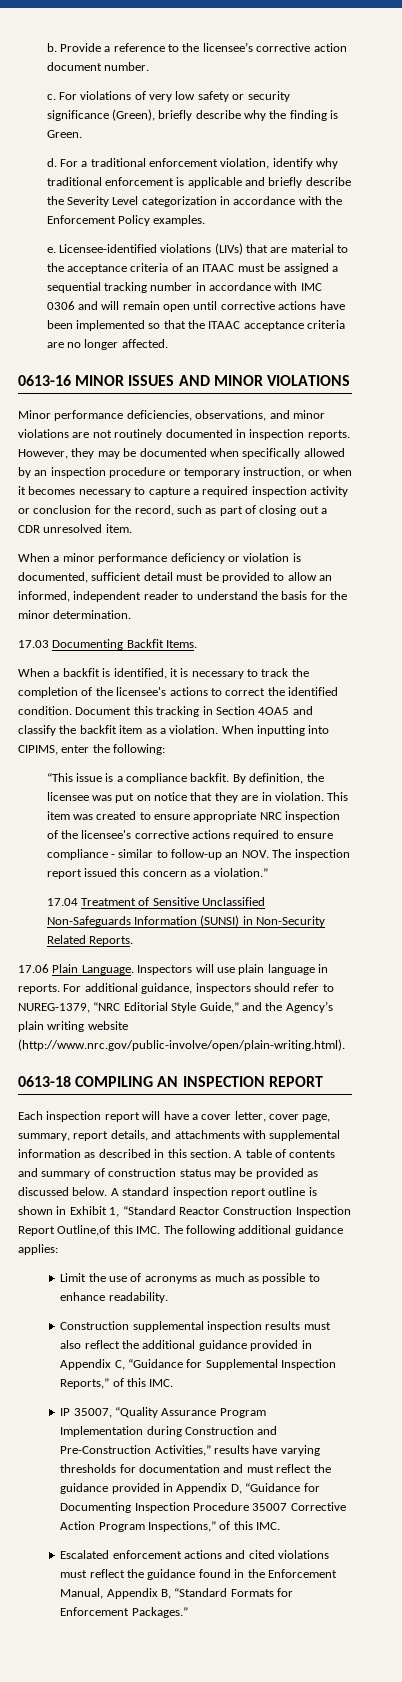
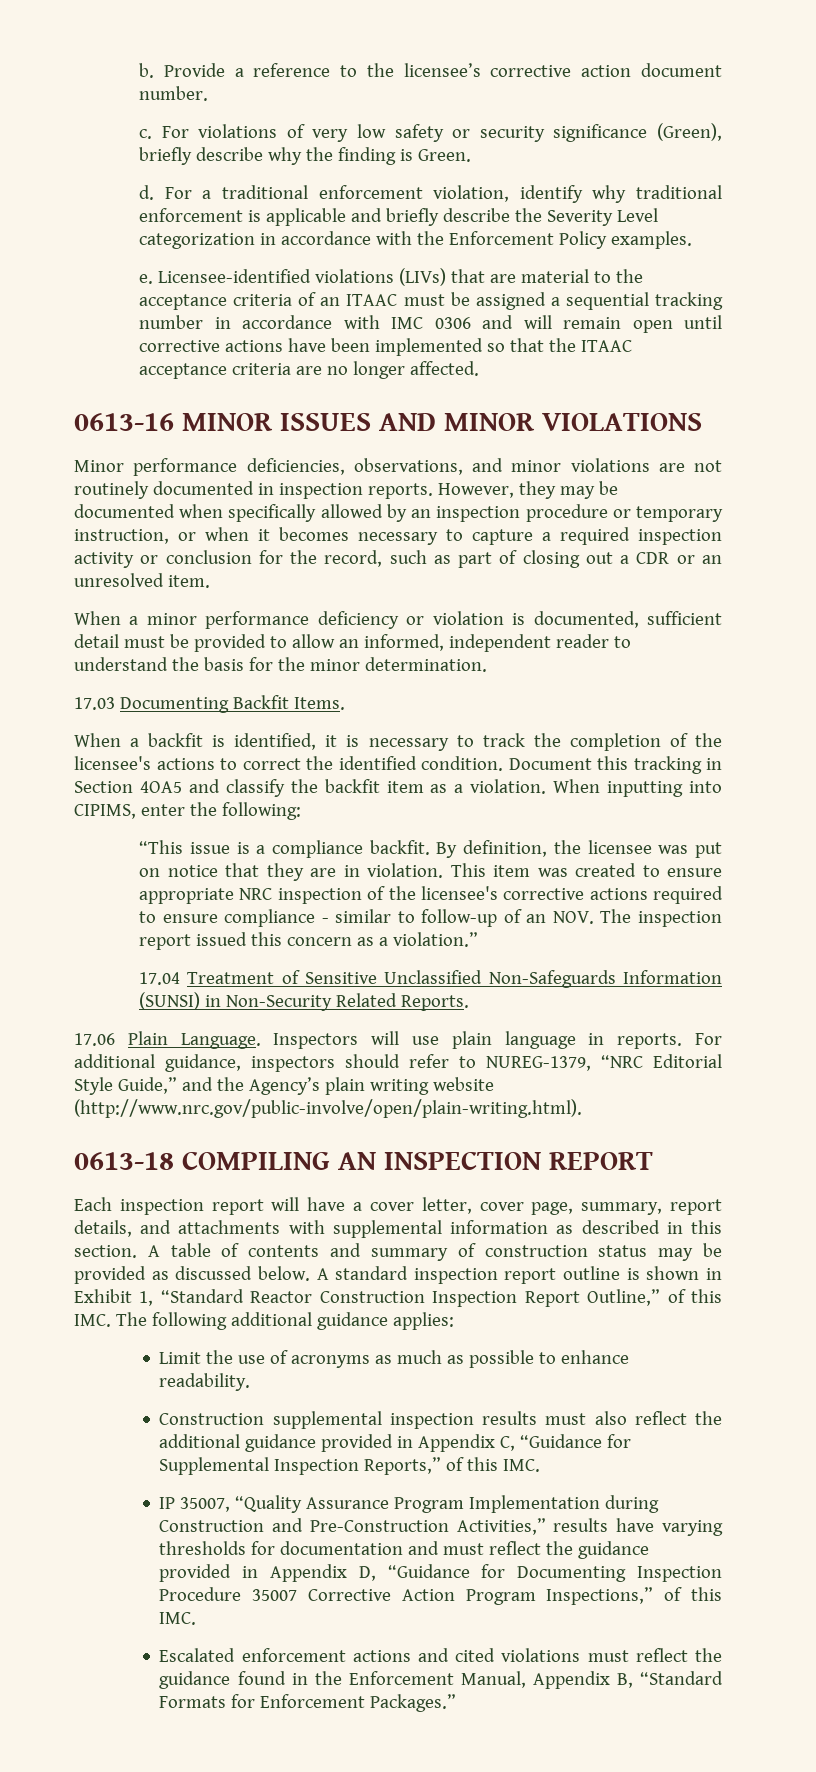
(40, 529) none -> [676,555,722,564] or an
(223, 854) none -> [503,909,522,923] of
[57,1225,111,1236] Outline,of -> [587,1289,686,1306] Outline,” of

